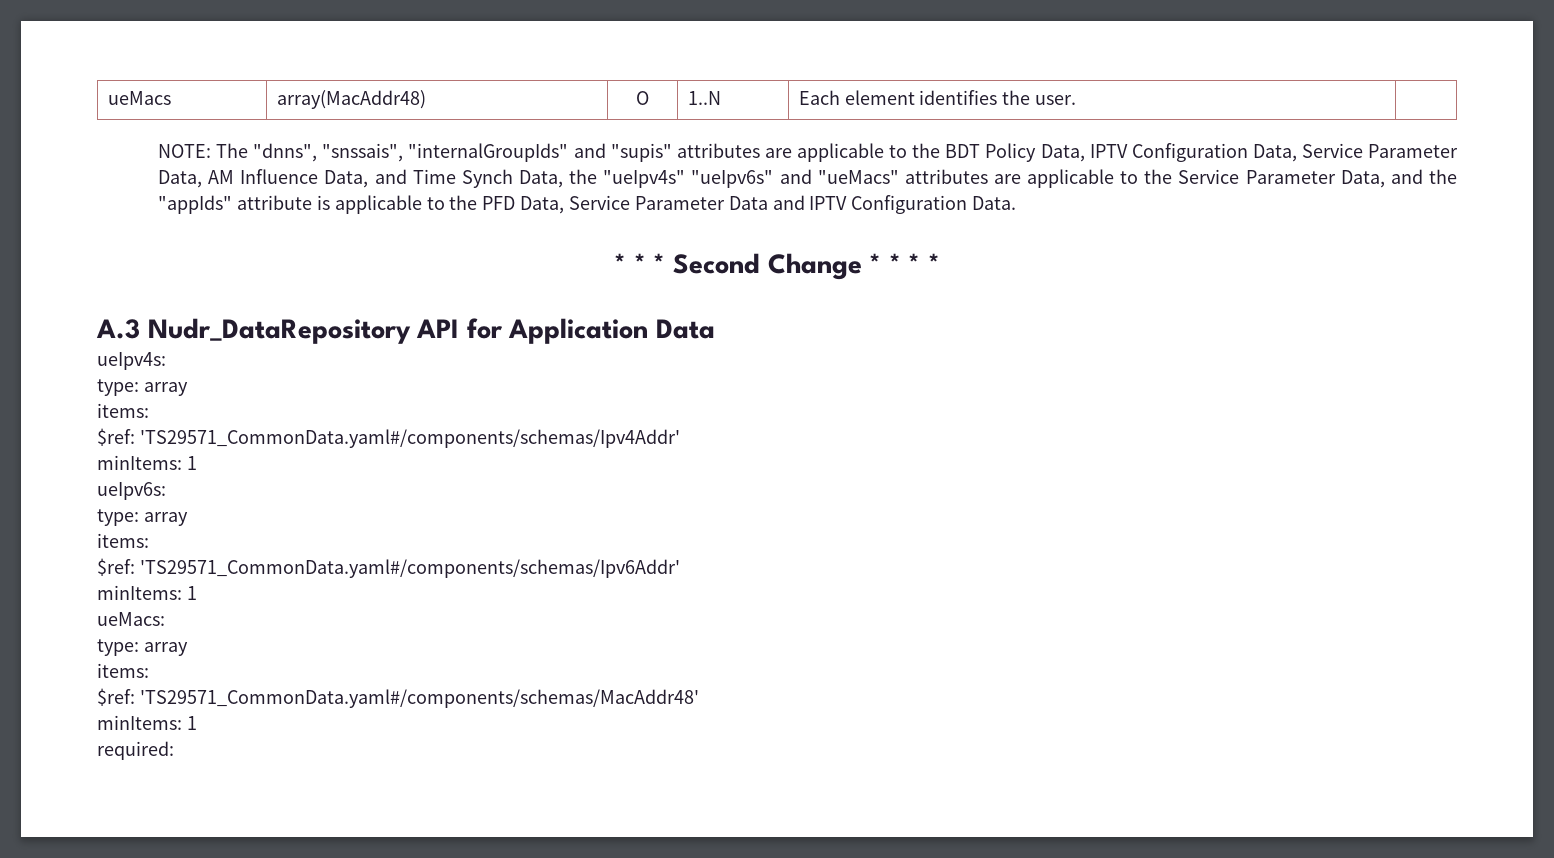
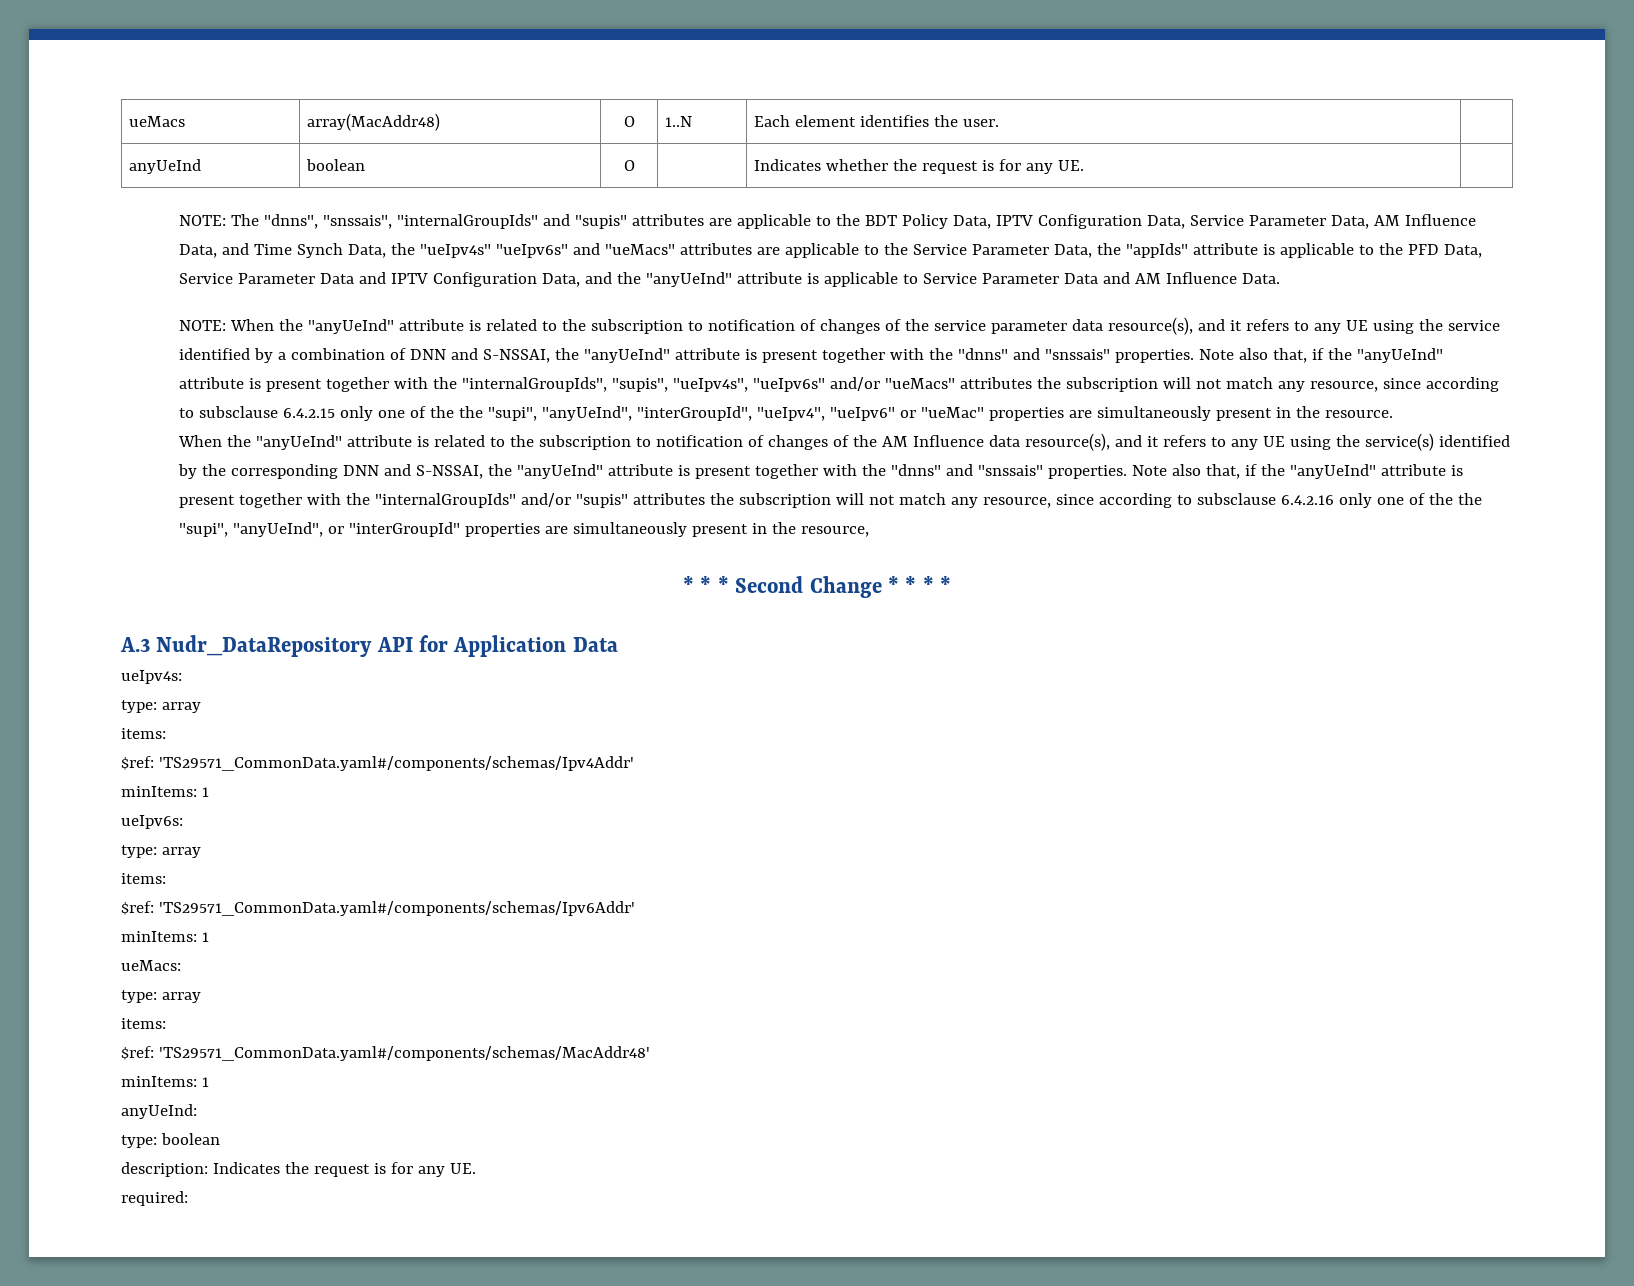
(1077, 100) none -> [129,159,202,174] [306,159,366,171] [623,160,635,171] [754,159,1085,174] // anyUeInd | boolean | O | | Indicates whether the request is for any UE. |
[1390,169,1423,184] and -> (1093, 251) none
[972,196,1017,210] Data. -> [542,272,1281,287] [179,317,1501,335] [179,348,1444,363] [179,377,1500,392] [179,406,1394,421] [178,433,1511,451] [178,464,1464,479] [179,493,1483,508] [179,522,870,537] Data, and the "anyUeInd" attribute is applicable to Service Parameter Data and AM Influence Data. // NOTE: When the "anyUeInd" attribute is related to the subscription to notification of changes of the service parameter data resource(s), and it refers to any UE using the service identified by a combination of DNN and S-NSSAI, the "anyUeInd" attribute is present together with the "dnns" and "snssais" properties. Note also that, if the "anyUeInd" attribute is present together with the "internalGroupIds", "supis", "ueIpv4s", "ueIpv6s" and/or "ueMacs" attributes the subscription will not match any resource, since according to subsclause 6.4.2.15 only one of the the "supi", "anyUeInd", "interGroupId", "ueIpv4", "ueIpv6" or "ueMac" properties are simultaneously present in the resource. // When the "anyUeInd" attribute is related to the subscription to notification of changes of the AM Influence data resource(s), and it refers to any UE using the service(s) identified by the corresponding DNN and S-NSSAI, the "anyUeInd" attribute is present together with the "dnns" and "snssais" properties. Note also that, if the "anyUeInd" attribute is present together with the "internalGroupIds" and/or "supis" attributes the subscription will not match any resource, since according to subsclause 6.4.2.16 only one of the the "supi", "anyUeInd", or "interGroupId" properties are simultaneously present in the resource,
(197, 723) none -> [121,1104,197,1119] [121,1133,220,1148] [121,1162,476,1177] // anyUeInd: // type: boolean // description: Indicates the request is for any UE.

